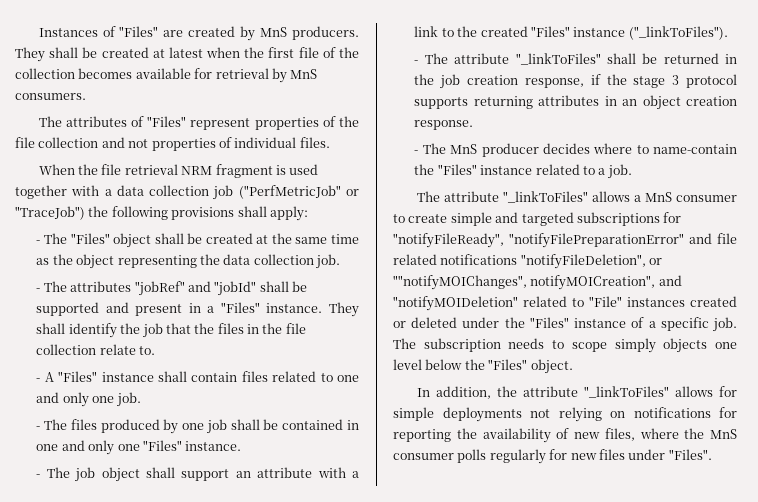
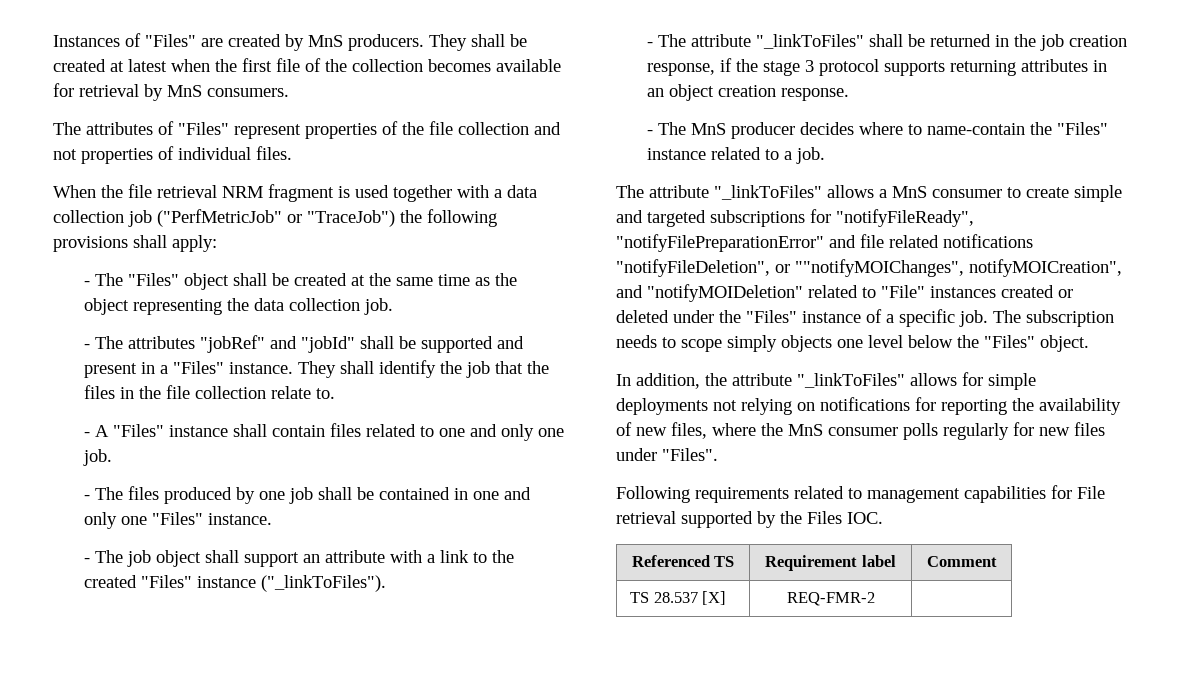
(712, 454) none -> [616,485,1105,503] [616,511,883,528] [631,555,735,567] [765,555,896,571] [926,556,997,567] [630,591,727,605] [786,592,875,606] // Following requirements related to management capabilities for File retrieval supported by the Files IOC. // Referenced TS | Requirement label | Comment // TS 28.537 [X] | REQ-FMR-2 |

